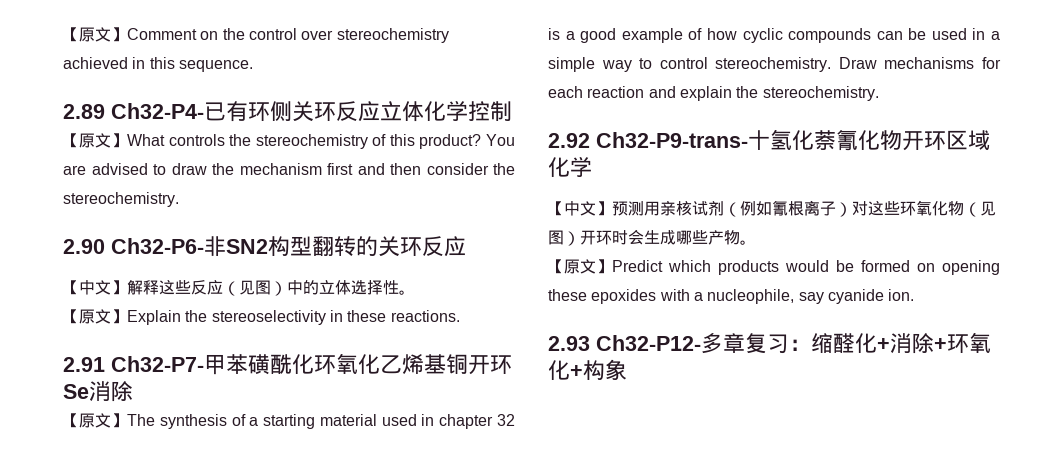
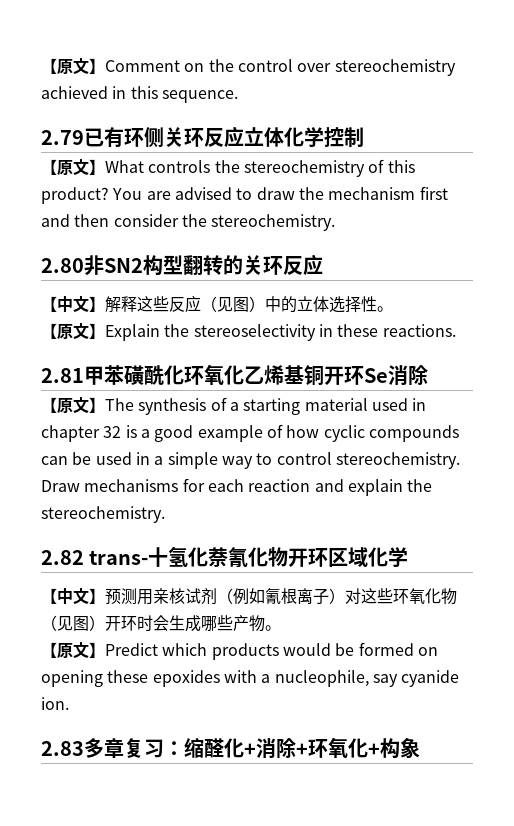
[63,103,204,119] 2.89 Ch32-P4- -> [41,130,84,145] 2.79
[63,238,204,254] 2.90 Ch32-P6- -> [41,258,84,273] 2.80
[63,356,204,372] 2.91 Ch32-P7- -> [41,368,84,383] 2.81
[548,132,748,148] 2.92 Ch32-P9-trans- -> [41,550,149,565] 2.82 trans-
[548,335,701,351] 2.93 Ch32-P12- -> [41,741,84,756] 2.83

